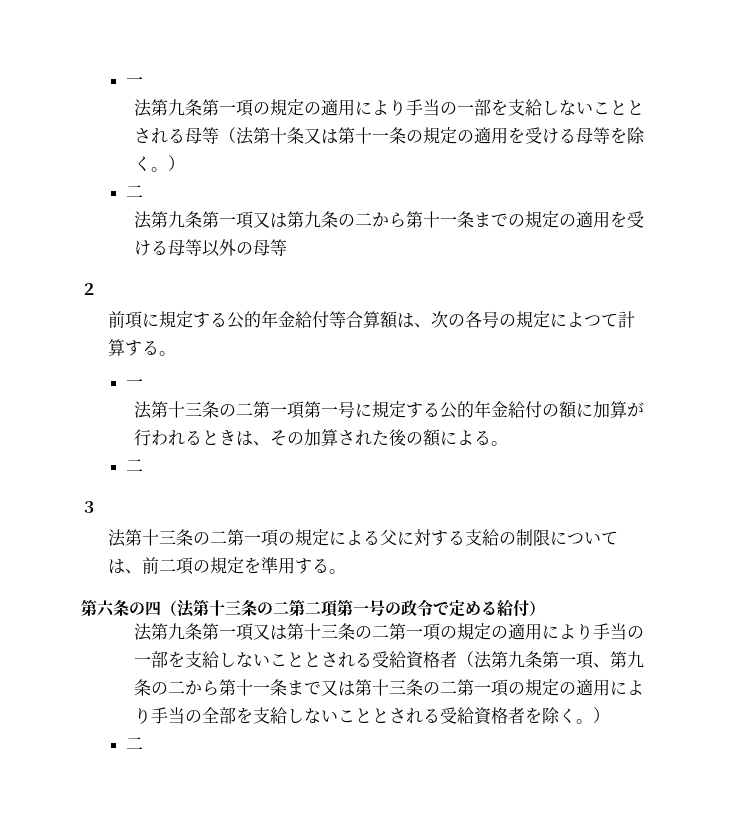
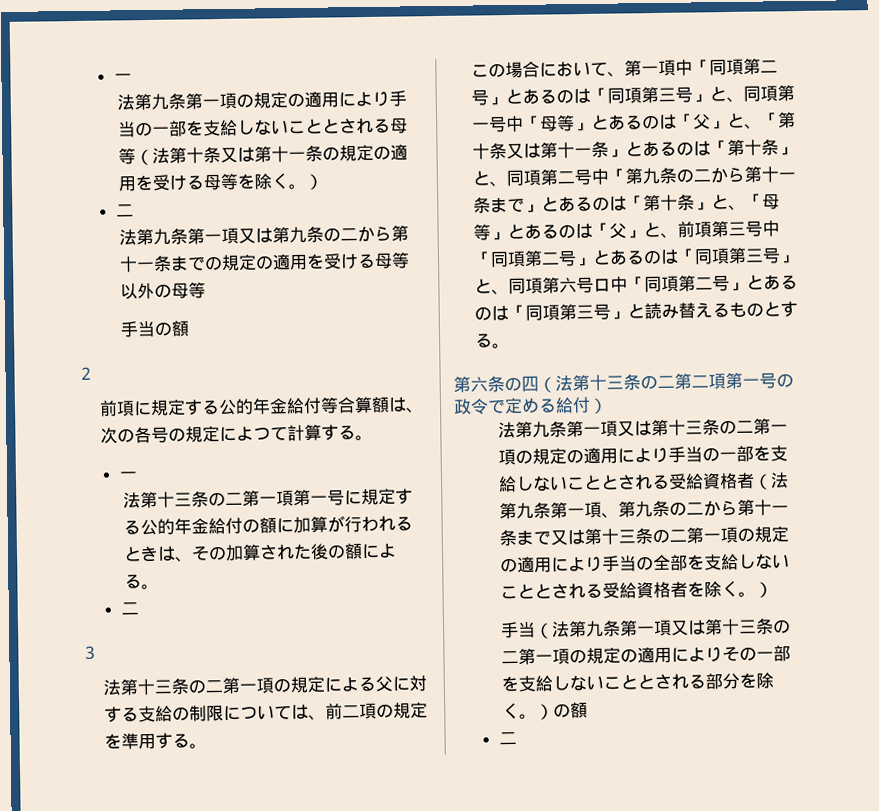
(288, 247) none -> [120,320,191,338] // 手当の額
(346, 571) none -> [471,58,779,79] [471,85,796,106] [472,112,797,133] [472,139,797,160] [472,166,797,187] [473,193,781,214] [473,220,781,241] [473,247,799,268] [474,274,799,295] [474,301,799,321] [475,333,511,349] // この場合において、第一項中「同項第二号」とあるのは「同項第三号」と、同項第一号中「母等」とあるのは「父」と、「第十条又は第十一条」とあるのは「第十条」と、同項第二号中「第九条の二から第十一条まで」とあるのは「第十条」と、「母等」とあるのは「父」と、前項第三号中「同項第二号」とあるのは「同項第三号」と、同項第六号ロ中「同項第二号」とあるのは「同項第三号」と読み替えるものとする。
(611, 715) none -> [500,618,792,639] [501,645,792,665] [501,672,775,692] [502,701,589,720] // 手当（法第九条第一項又は第十三条の二第一項の規定の適用によりその一部を支給しないこととされる部分を除く。）の額

